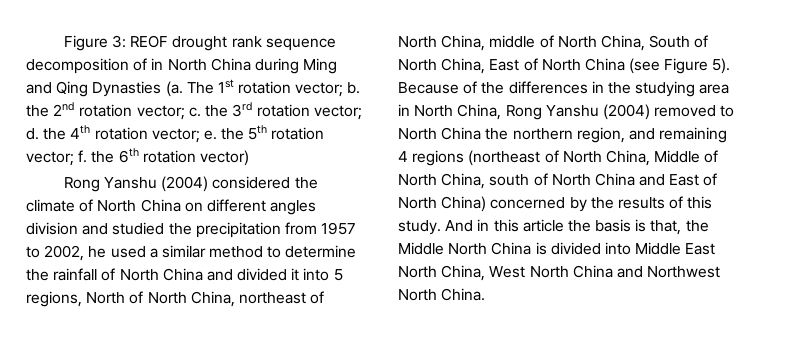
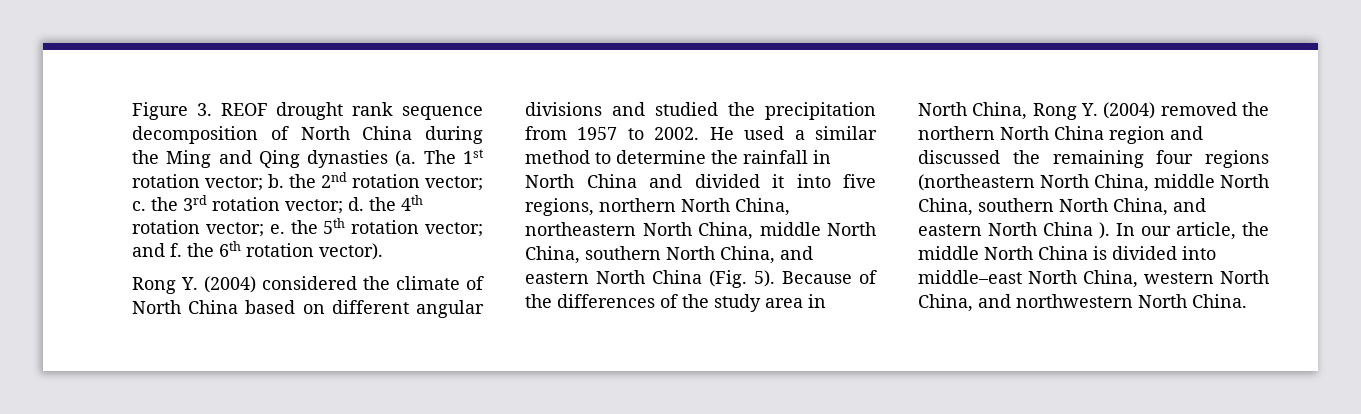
[63,35,127,51] Figure 3: -> [132,102,212,120] Figure 3.
[151,58,164,70] in -> (289, 133) none
(299, 66) none -> [132,150,159,164] the
[92,81,162,97] Dynasties -> [307,150,389,168] dynasties
(74, 158) none -> [132,243,165,257] and
[199,150,249,166] [63,177,158,192] vector) // Rong Yanshu -> [319,243,383,260] [132,277,198,294] vector). // Rong Y.
(181, 205) none -> [245,300,296,314] based
[270,200,317,215] [26,222,78,235] angles division -> [415,300,484,318] [525,102,602,116] angular divisions
[44,245,107,261] 2002, he -> [654,127,734,140] 2002. He
[101,268,116,281] of -> [813,150,831,164] in
[333,269,343,281] [26,291,325,307] [398,35,709,51] [398,58,709,74] 5 regions, North of North China, northeast of North China, middle of North China, South of North China, East of North China (see Figure -> [843,174,876,188] [525,198,790,216] [525,222,876,240] [525,246,813,264] [525,270,747,288] five regions, northern North China, northeastern North China, middle North China, southern North China, and eastern North China (Fig.
[591,81,696,97] in the studying -> [660,294,761,312] of the study
[545,105,599,117] Yanshu -> [1081,103,1098,116] Y.
[720,105,735,117] [398,127,728,143] [398,150,719,166] [398,173,718,189] [398,196,713,212] [398,219,709,235] [398,242,444,255] to North China the northern region, and remaining 4 regions (northeast of North China, Middle of North China, south of North China and East of North China) concerned by the results of this study. And in this article the basis is that, the Middle -> [1242,102,1269,116] [918,126,1203,144] [918,150,1269,168] [918,174,1269,192] [918,198,1206,216] [918,222,1269,240] [918,246,979,260] the northern North China region and discussed the remaining four regions (northeastern North China, middle North China, southern North China, and eastern North China ). In our article, the middle
[635,242,716,255] [398,265,721,281] Middle East North China, West North China and Northwest -> [918,270,1269,288] [918,294,1133,312] middle–east North China, western North China, and northwestern

